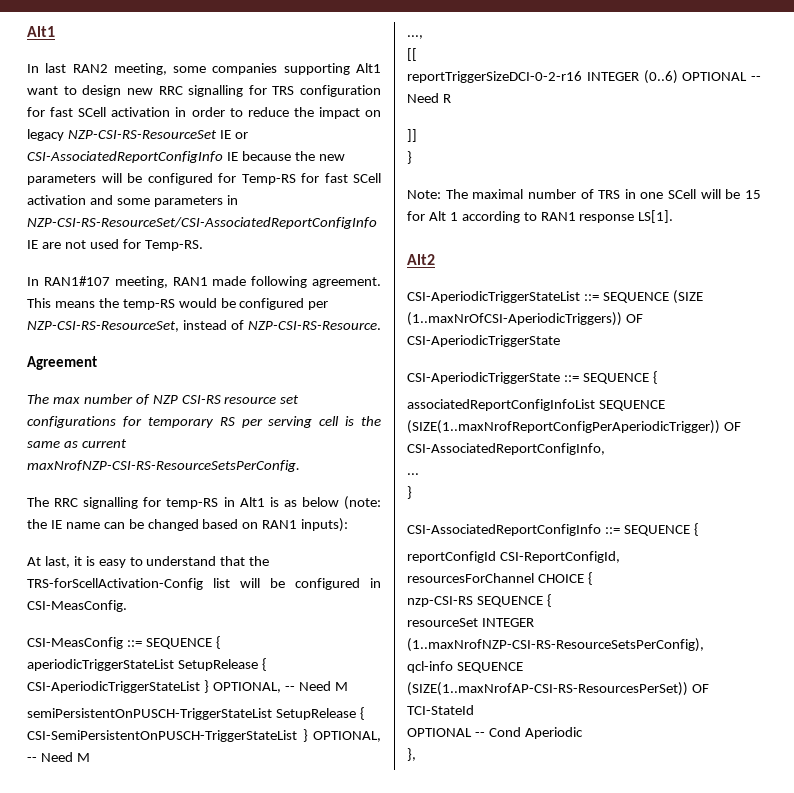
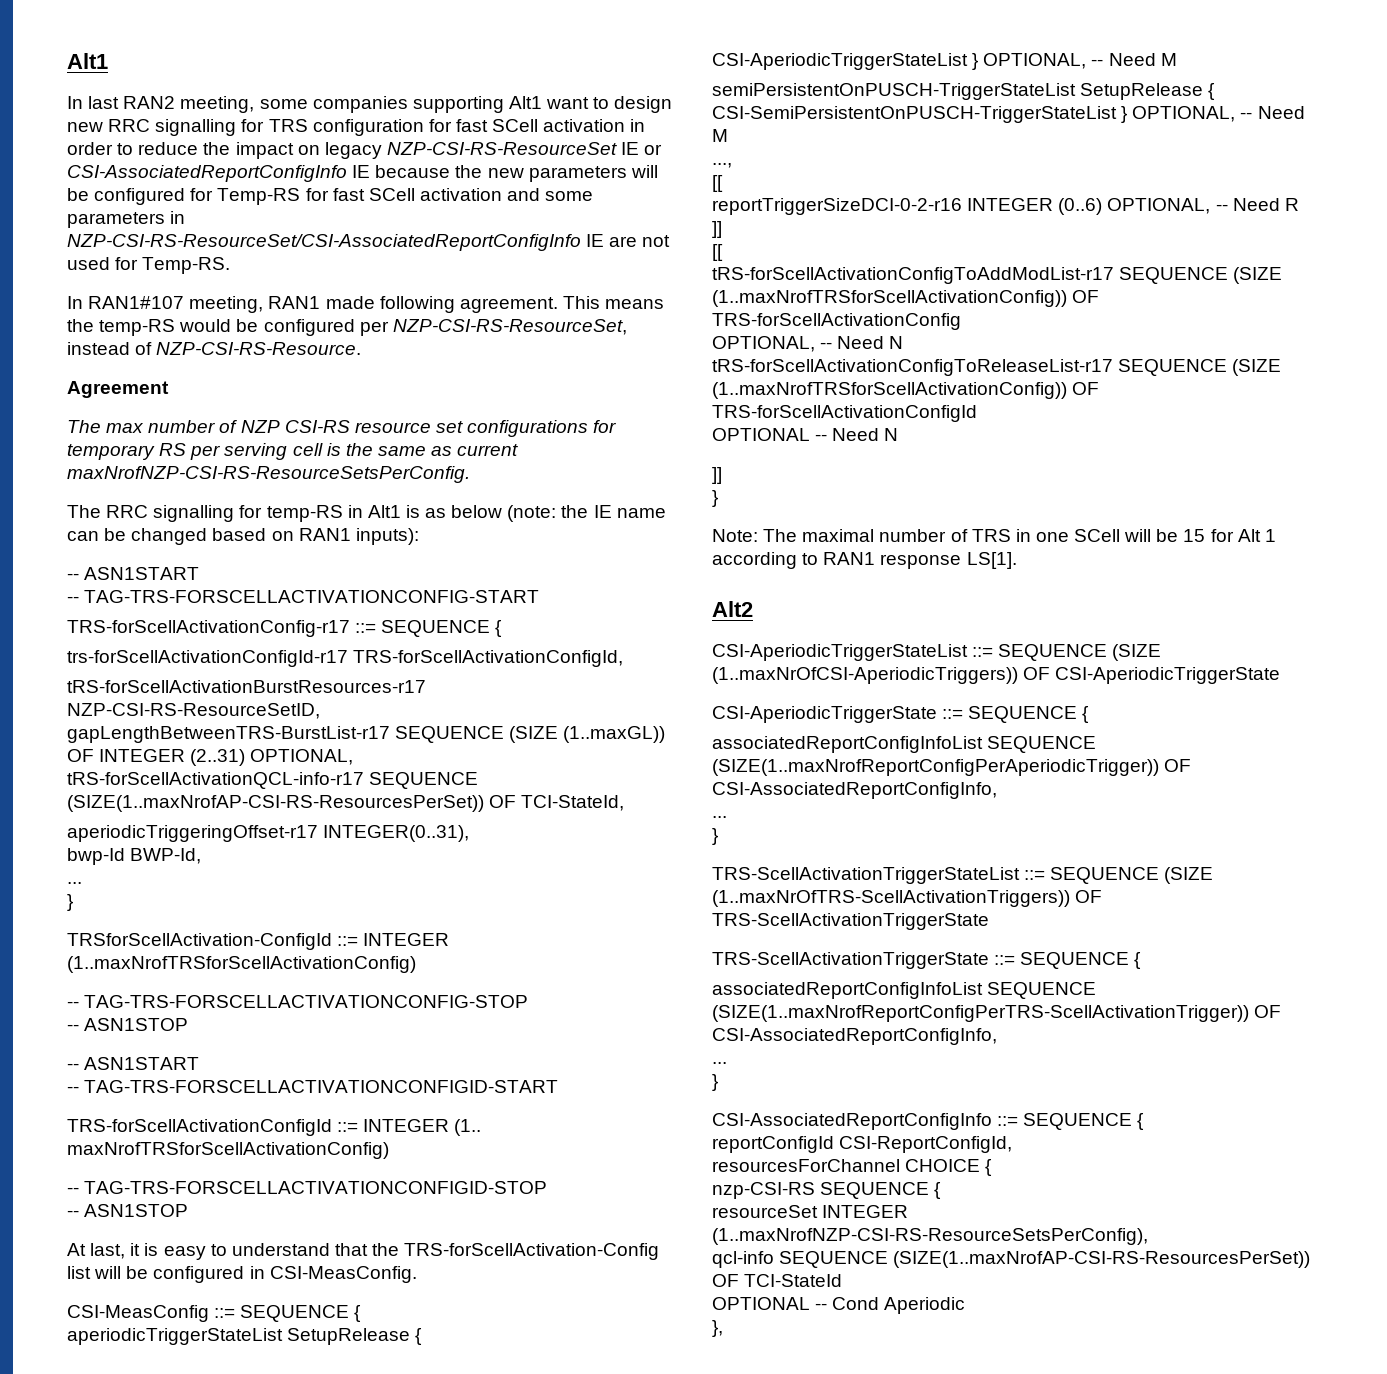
(349, 525) none -> [67,567,200,580] [67,590,540,603] [67,620,503,637] [67,650,624,667] [67,680,426,693] [67,703,320,719] [67,726,666,743] [67,749,354,766] [67,772,479,789] [67,795,625,812] [67,825,470,842] [67,848,202,865] [67,882,82,884] [67,894,73,911] [67,933,450,950] [67,956,416,973] [67,995,529,1008] [67,1018,189,1031] [67,1057,200,1070] [67,1080,559,1093] [67,1119,482,1136] [67,1142,389,1159] [67,1181,548,1194] [67,1204,189,1217] // -- ASN1START // -- TAG-TRS-FORSCELLACTIVATIONCONFIG-START // TRS-forScellActivationConfig-r17 ::= SEQUENCE { // trs-forScellActivationConfigId-r17 TRS-forScellActivationConfigId, // tRS-forScellActivationBurstResources-r17 NZP-CSI-RS-ResourceSetID, // gapLengthBetweenTRS-BurstList-r17 SEQUENCE (SIZE (1..maxGL)) OF INTEGER (2..31) OPTIONAL, // tRS-forScellActivationQCL-info-r17 SEQUENCE (SIZE(1..maxNrofAP-CSI-RS-ResourcesPerSet)) OF TCI-StateId, // aperiodicTriggeringOffset-r17 INTEGER(0..31), // bwp-Id BWP-Id, // ... // } // TRSforScellActivation-ConfigId ::= INTEGER (1..maxNrofTRSforScellActivationConfig) // -- TAG-TRS-FORSCELLACTIVATIONCONFIG-STOP // -- ASN1STOP // -- ASN1START // -- TAG-TRS-FORSCELLACTIVATIONCONFIGID-START // TRS-forScellActivationConfigId ::= INTEGER (1.. maxNrofTRSforScellActivationConfig) // -- TAG-TRS-FORSCELLACTIVATIONCONFIGID-STOP // -- ASN1STOP
(678, 77) none -> [1107,198,1299,214] [712,221,722,238] [712,244,723,261] [712,267,1283,284] [712,290,1100,307] [712,313,961,330] [712,336,904,352] [712,359,1282,376] [712,382,1100,399] [712,405,977,422] OPTIONAL, -- Need R // ]] // [[ // tRS-forScellActivationConfigToAddModList-r17 SEQUENCE (SIZE (1..maxNrofTRSforScellActivationConfig)) OF TRS-forScellActivationConfig // OPTIONAL, -- Need N // tRS-forScellActivationConfigToReleaseList-r17 SEQUENCE (SIZE (1..maxNrofTRSforScellActivationConfig)) OF TRS-forScellActivationConfigId //
[442,94,451,103] R -> [884,428,899,441] N
(412, 492) none -> [712,867,1214,884] [712,890,1103,907] [712,913,989,930] [712,952,1142,969] [712,982,1097,999] [712,1005,1282,1022] [712,1028,997,1045] [712,1062,727,1064] [712,1074,718,1091] // TRS-ScellActivationTriggerStateList ::= SEQUENCE (SIZE (1..maxNrOfTRS-ScellActivationTriggers)) OF TRS-ScellActivationTriggerState // TRS-ScellActivationTriggerState ::= SEQUENCE { // associatedReportConfigInfoList SEQUENCE (SIZE(1..maxNrofReportConfigPerTRS-ScellActivationTrigger)) OF CSI-AssociatedReportConfigInfo, // ... // }

